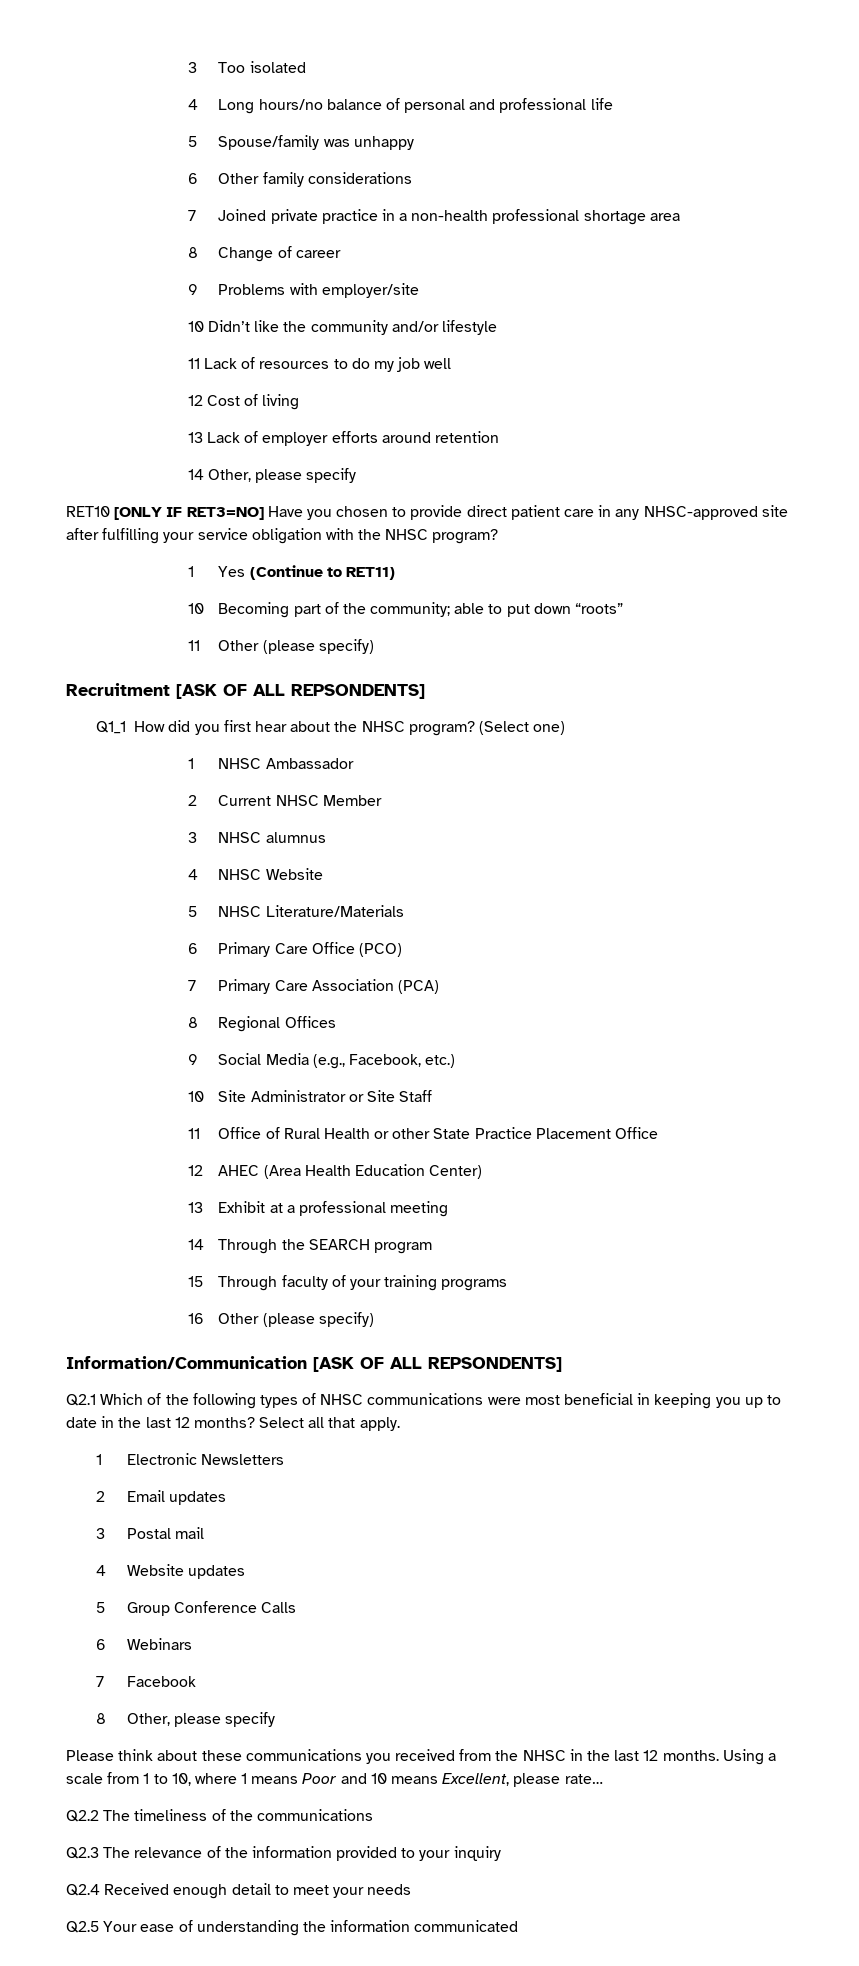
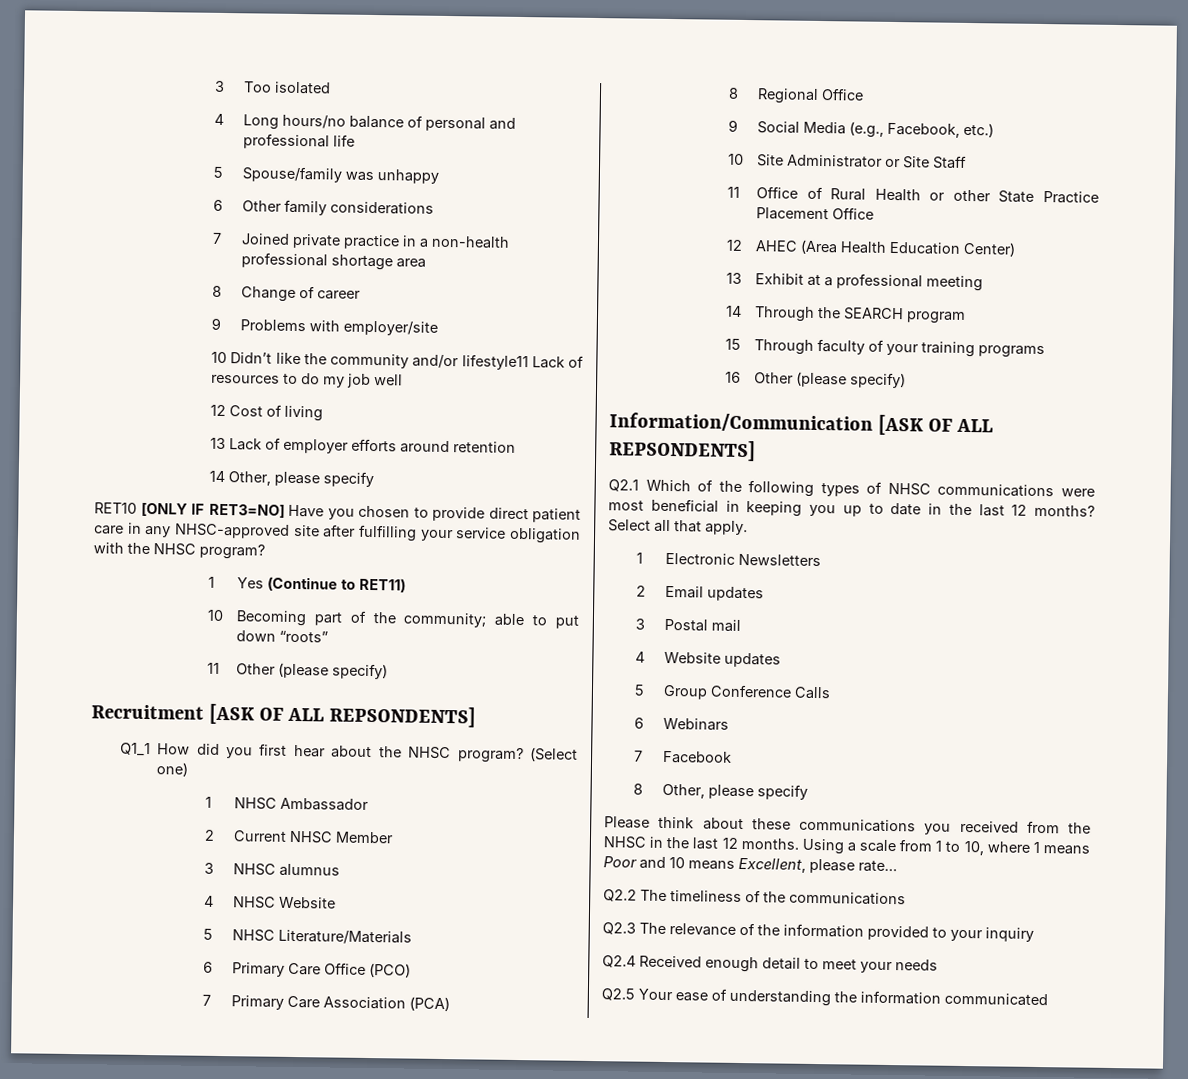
[441,320,497,335] [187,358,200,369] lifestyle // 11 -> [461,354,529,371] lifestyle11
[284,1016,336,1028] Offices -> [821,88,865,101] Office

